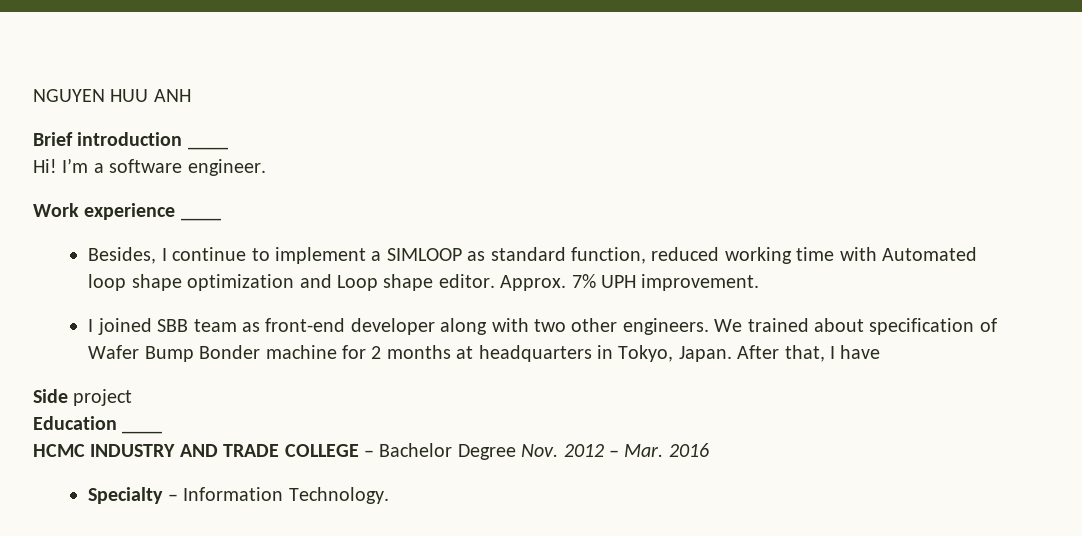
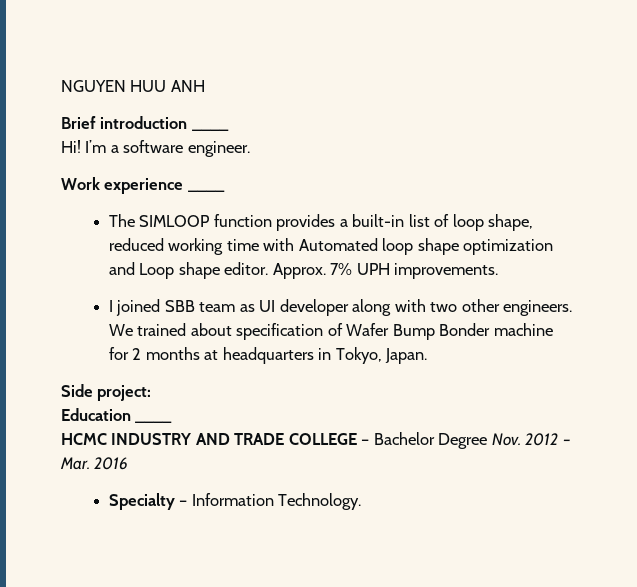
[88,247,646,264] Besides, I continue to implement a SIMLOOP as standard function, -> [109,214,534,231] The SIMLOOP function provides a built-in list of loop shape,
[641,274,760,291] improvement. -> [394,263,499,279] improvements.
[265,318,346,332] front-end -> [259,300,276,312] UI
[737,345,881,362] After that, I have -> (428, 356) none
[73,389,133,406] project -> [97,385,152,401] project:

